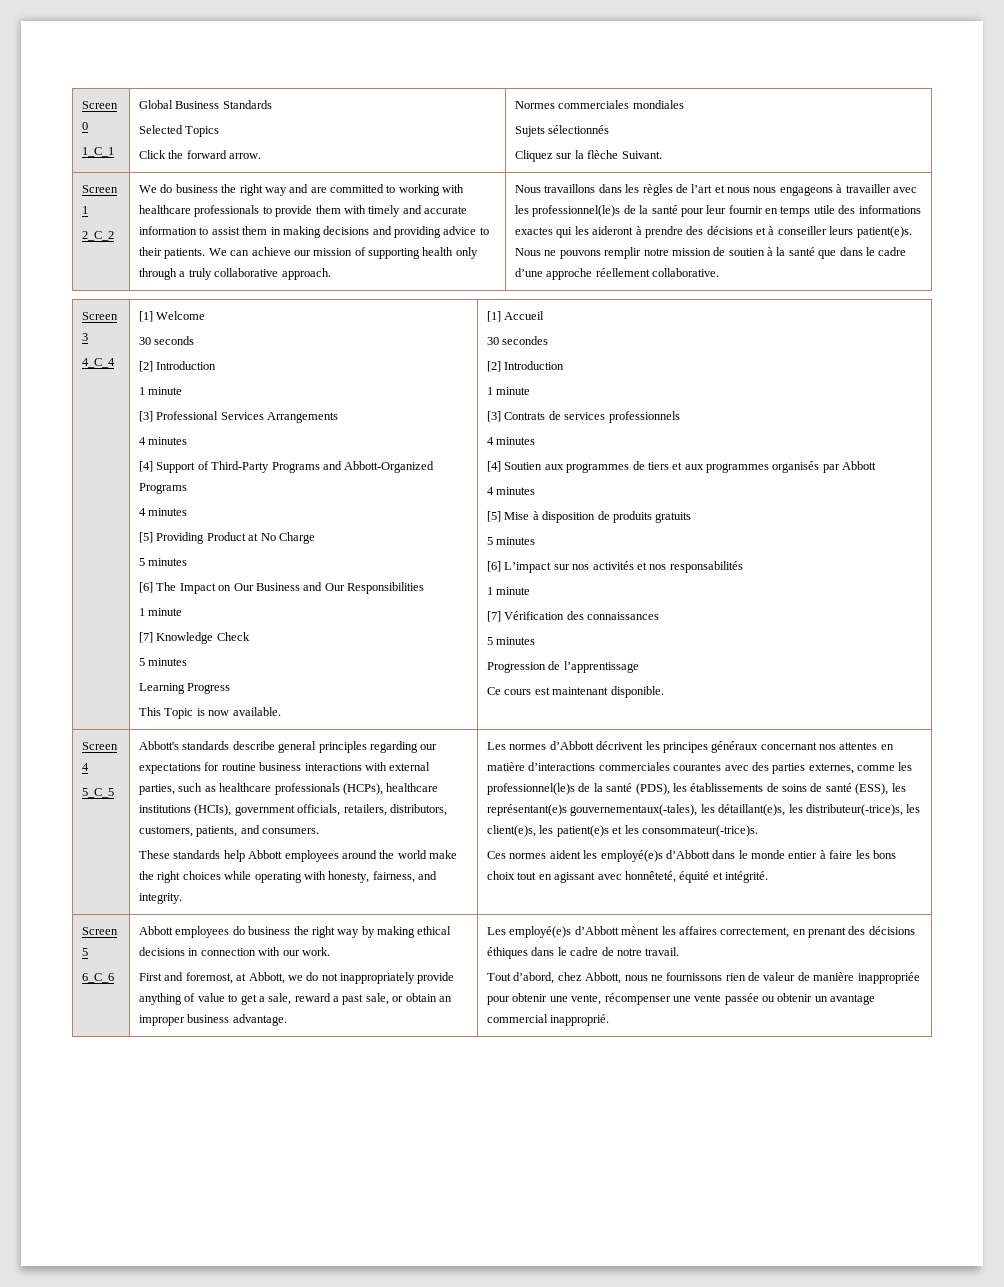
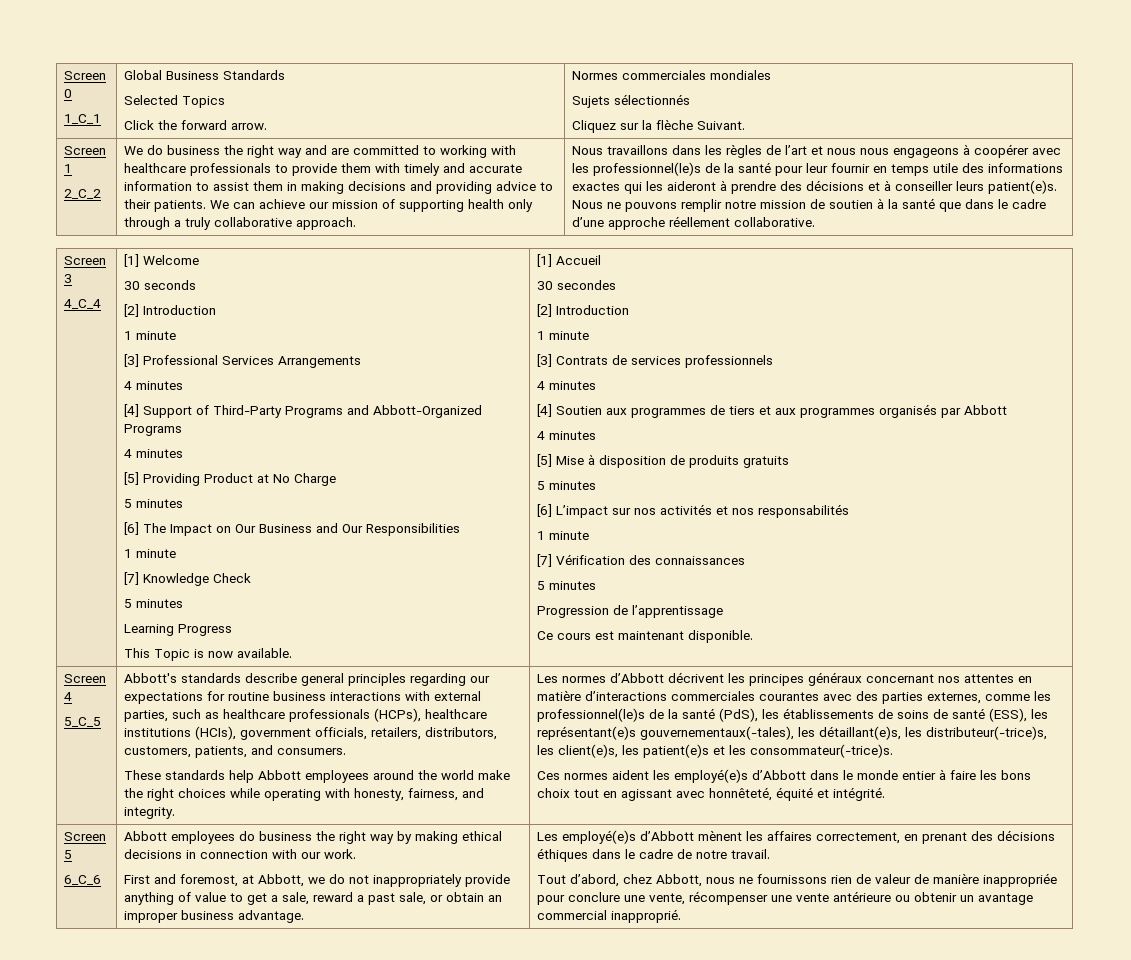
[845,184,891,193] travailler -> [973,144,1029,158] coopérer
[635,783,670,795] (PDS), -> [718,708,758,722] (PdS),
[512,993,548,1002] obtenir -> [567,892,620,902] conclure
[724,993,759,1005] passée -> [832,891,891,902] antérieure

